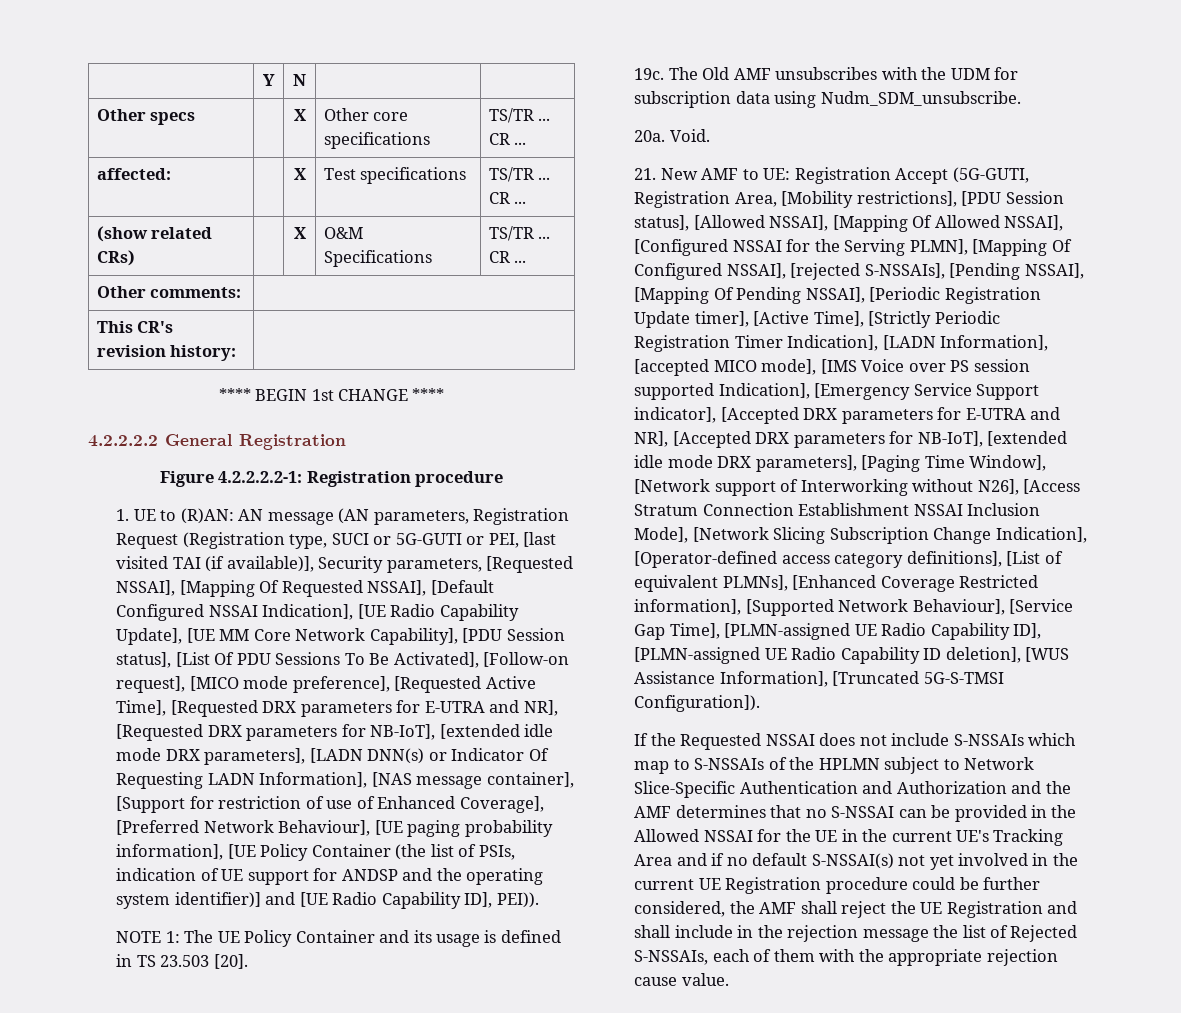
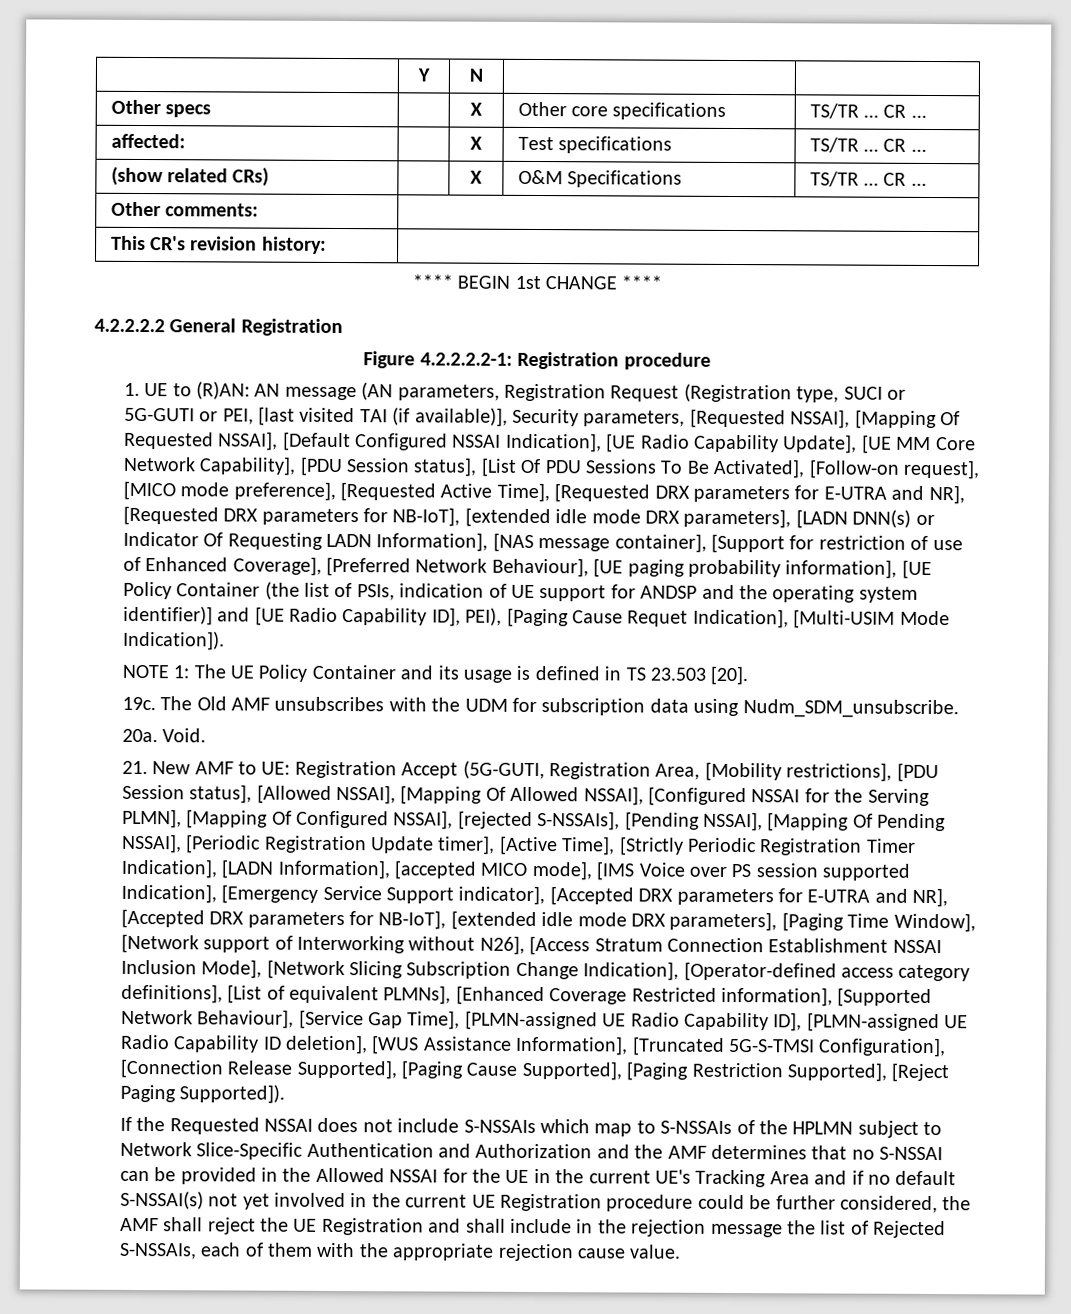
[496,892,539,908] PEI)). -> [465,607,950,629] [122,630,225,651] PEI), [Paging Cause Requet Indication], [Multi-USIM Mode Indication]).
[634,695,761,712] Configuration]). -> [818,1037,947,1058] [119,1058,950,1083] [119,1084,286,1104] Configuration], [Connection Release Supported], [Paging Cause Supported], [Paging Restriction Supported], [Reject Paging Supported]).

